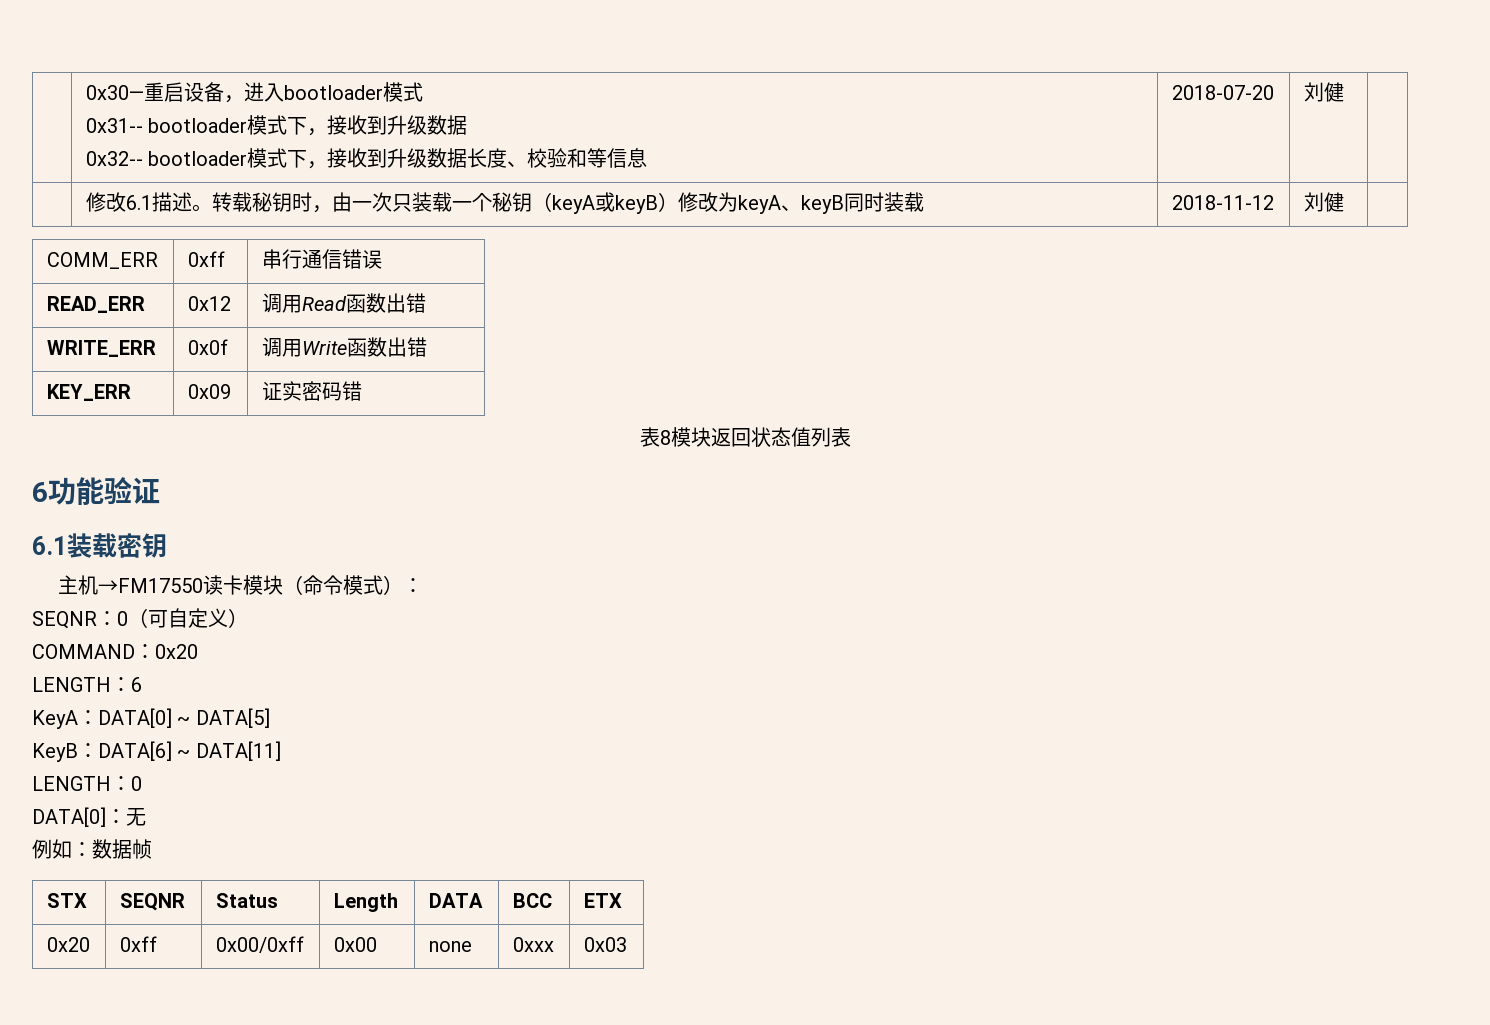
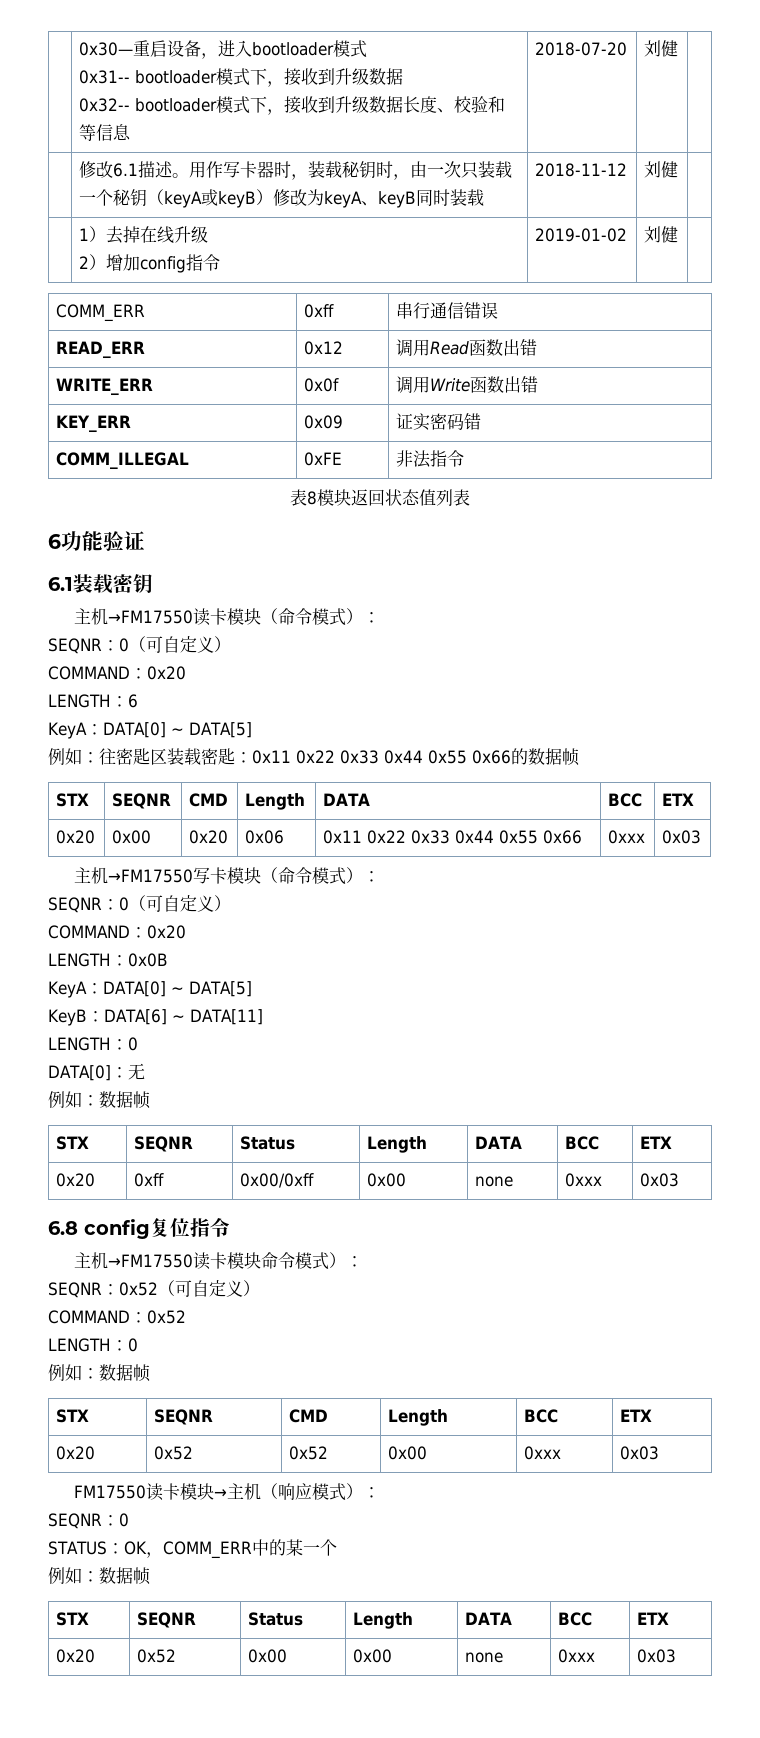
[211,192,232,212] 转 -> [188,161,325,180] 用作写卡器时，装
(1344, 202) none -> [78,226,208,244] [78,254,220,273] [534,228,627,242] [643,226,678,243] // | 1）去掉在线升级 // 2）增加config指令 | 2019-01-02 | 刘健 |
(362, 391) none -> [55,452,189,470] [303,452,342,466] [395,450,464,468] // COMM_ILLEGAL | 0xFE | 非法指令
(270, 718) none -> [48,748,580,766] [55,793,89,807] [111,793,171,809] [188,793,228,807] [244,793,305,810] [322,793,370,806] [607,793,642,807] [661,793,694,806] [55,830,95,844] [111,830,151,844] [188,830,228,844] [244,830,284,844] [322,830,582,844] [607,830,645,844] [661,830,701,844] [73,867,380,885] [48,895,231,913] [48,925,186,939] [48,953,168,967] [48,981,252,998] // 例如：往密匙区装载密匙：0x11 0x22 0x33 0x44 0x55 0x66的数据帧 // STX | SEQNR | CMD | Length | DATA | BCC | ETX // 0x20 | 0x00 | 0x20 | 0x06 | 0x11 0x22 0x33 0x44 0x55 0x66 | 0xxx | 0x03 // 主机→FM17550写卡模块（命令模式）： // SEQNR：0（可自定义） // COMMAND：0x20 // LENGTH：0x0B // KeyA：DATA[0] ~ DATA[5]
(627, 944) none -> [48,1218,230,1239] [73,1252,363,1270] [48,1280,260,1298] [48,1310,186,1324] [48,1338,138,1352] [48,1364,151,1382] [55,1409,89,1423] [153,1409,213,1425] [288,1409,328,1423] [387,1409,448,1426] [523,1409,558,1423] [619,1409,652,1422] [55,1446,95,1460] [153,1446,193,1460] [288,1446,328,1460] [387,1446,427,1460] [523,1446,561,1460] [619,1446,659,1460] [73,1483,380,1501] [48,1513,129,1529] [48,1539,337,1559] [48,1567,151,1585] [55,1612,89,1626] [136,1612,196,1628] [247,1612,303,1626] [352,1612,413,1629] [464,1612,512,1625] [557,1612,592,1626] [636,1612,669,1625] [55,1649,95,1663] [136,1649,176,1663] [247,1649,287,1663] [352,1649,392,1663] [464,1652,503,1663] [557,1649,595,1663] [636,1649,676,1663] // 6.8 config复位指令 // 主机→FM17550读卡模块命令模式）： // SEQNR：0x52（可自定义） // COMMAND：0x52 // LENGTH：0 // 例如：数据帧 // STX | SEQNR | CMD | Length | BCC | ETX // 0x20 | 0x52 | 0x52 | 0x00 | 0xxx | 0x03 // FM17550读卡模块→主机（响应模式）： // SEQNR：0 // STATUS：OK，COMM_ERR中的某一个 // 例如：数据帧 // STX | SEQNR | Status | Length | DATA | BCC | ETX // 0x20 | 0x52 | 0x00 | 0x00 | none | 0xxx | 0x03

